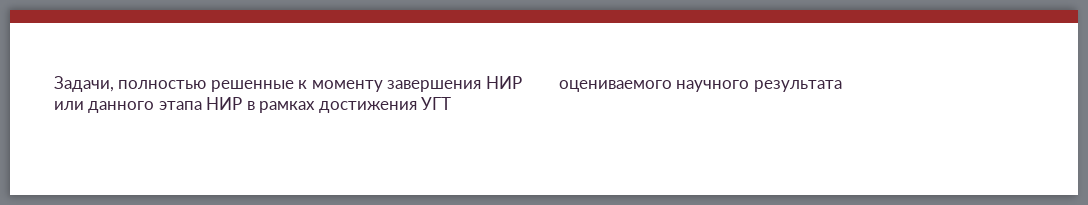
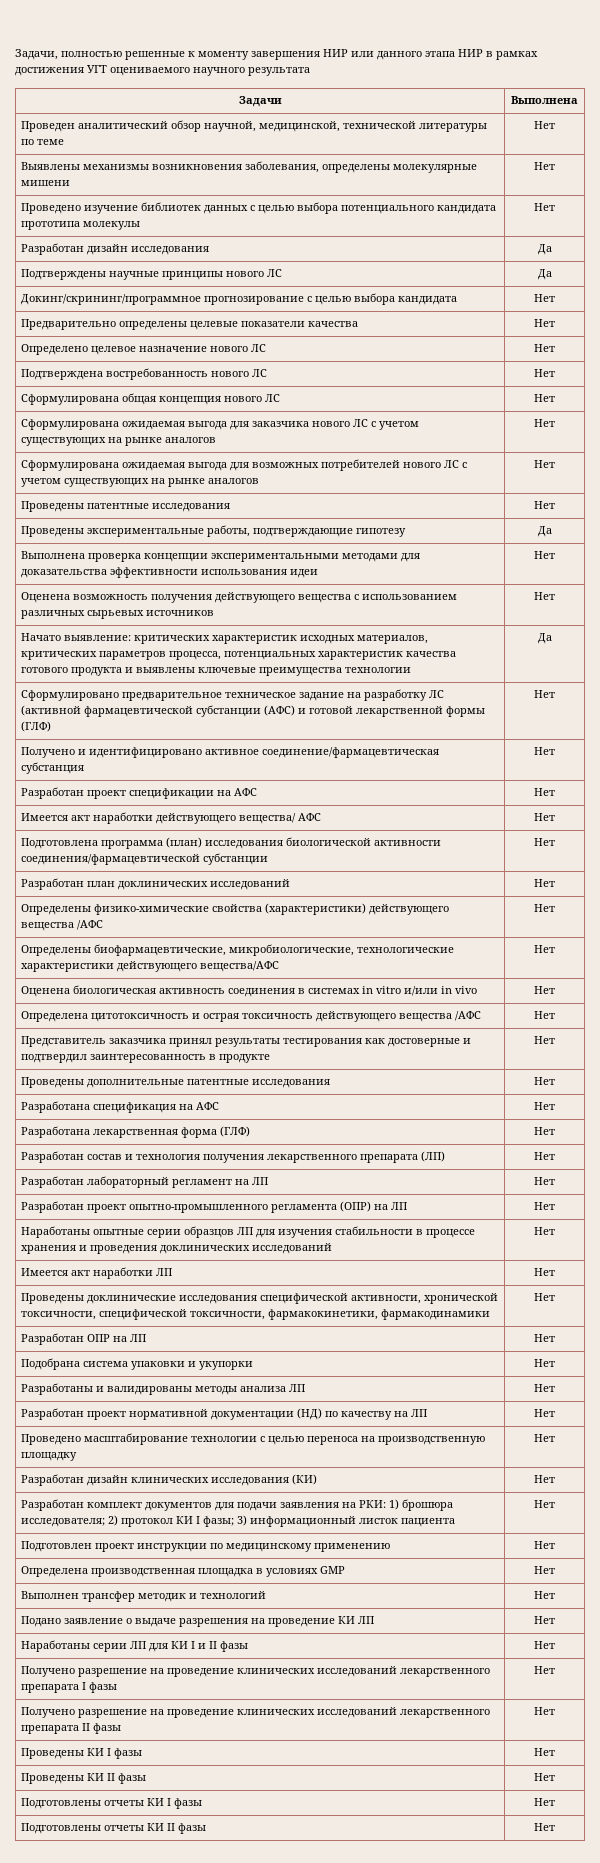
(842, 86) none -> [238,96,282,107] [511,96,578,104] [20,120,487,132] [20,139,64,145] [534,121,555,129] [20,161,477,173] [20,180,70,186] [534,162,555,170] [20,202,496,214] [20,221,140,230] [534,203,555,211] [20,243,209,255] [537,244,552,255] [20,269,282,280] [537,269,552,280] [20,293,457,305] [534,294,555,302] [20,319,358,330] [534,319,555,327] [20,344,266,355] [534,344,555,352] [20,368,267,380] [534,369,555,377] [20,393,280,405] [534,394,555,402] [20,419,419,430] [20,437,216,446] [534,419,555,427] [20,459,467,471] [20,478,259,487] [534,460,555,468] [20,501,230,512] [534,501,555,509] [20,525,406,537] [537,526,552,537] [20,551,420,562] [20,567,318,578] [534,551,555,559] [20,592,457,603] [20,610,214,619] [534,592,555,600] [20,633,428,644] [20,651,456,660] [20,667,411,676] [537,633,552,644] [20,689,444,701] [20,705,485,717] [20,721,51,732] [534,690,555,698] [20,747,439,758] [20,762,84,774] [534,747,555,755] [20,787,257,799] [534,788,555,796] [20,812,321,824] [534,813,555,821] [20,837,441,849] [20,853,268,865] [534,838,555,846] [20,878,290,890] [534,879,555,887] [20,903,449,915] [20,920,103,931] [534,904,555,912] [20,944,454,956] [20,961,279,972] [534,945,555,953] [20,985,477,997] [534,986,555,994] [20,1011,481,1022] [534,1011,555,1019] [20,1036,471,1047] [20,1054,270,1063] [534,1036,555,1044] [20,1077,330,1088] [534,1077,555,1085] [20,1101,219,1113] [534,1102,555,1110] [20,1126,250,1138] [534,1127,555,1135] [20,1151,445,1163] [534,1152,555,1160] [20,1176,268,1188] [534,1177,555,1185] [20,1201,407,1213] [534,1202,555,1210] [20,1226,475,1238] [20,1243,332,1254] [534,1227,555,1235] [20,1267,172,1279] [534,1268,555,1276] [20,1293,498,1304] [20,1309,490,1320] [534,1293,555,1301] [20,1333,146,1345] [534,1334,555,1342] [20,1358,253,1370] [534,1359,555,1367] [20,1383,305,1395] [534,1384,555,1392] [20,1408,427,1420] [534,1409,555,1417] [20,1433,485,1445] [20,1452,77,1461] [534,1434,555,1442] [20,1474,317,1486] [534,1475,555,1483] [20,1499,453,1511] [20,1515,455,1527] [534,1500,555,1508] [20,1541,390,1552] [534,1541,555,1549] [20,1566,345,1577] [534,1566,555,1574] [20,1591,266,1602] [534,1591,555,1599] [20,1616,374,1627] [534,1616,555,1624] [20,1640,248,1652] [534,1641,555,1649] [20,1666,490,1677] [20,1682,117,1693] [534,1666,555,1674] [20,1707,490,1718] [20,1723,121,1734] [534,1707,555,1715] [20,1748,142,1759] [534,1748,555,1756] [20,1773,146,1784] [534,1773,555,1781] [20,1798,202,1809] [534,1798,555,1806] [20,1823,206,1834] [534,1823,555,1831] // Задачи | Выполнена // Проведен аналитический обзор научной, медицинской, технической литературы по теме | Нет // Выявлены механизмы возникновения заболевания, определены молекулярные мишени | Нет // Проведено изучение библиотек данных с целью выбора потенциального кандидата прототипа молекулы | Нет // Разработан дизайн исследования | Да // Подтверждены научные принципы нового ЛС | Да // Докинг/скрининг/программное прогнозирование с целью выбора кандидата | Нет // Предварительно определены целевые показатели качества | Нет // Определено целевое назначение нового ЛС | Нет // Подтверждена востребованность нового ЛС | Нет // Сформулирована общая концепция нового ЛС | Нет // Сформулирована ожидаемая выгода для заказчика нового ЛС с учетом существующих на рынке аналогов | Нет // Сформулирована ожидаемая выгода для возможных потребителей нового ЛС с учетом существующих на рынке аналогов | Нет // Проведены патентные исследования | Нет // Проведены экспериментальные работы, подтверждающие гипотезу | Да // Выполнена проверка концепции экспериментальными методами для доказательства эффективности использования идеи | Нет // Оценена возможность получения действующего вещества с использованием различных сырьевых источников | Нет // Начато выявление: критических характеристик исходных материалов, критических параметров процесса, потенциальных характеристик качества готового продукта и выявлены ключевые преимущества технологии | Да // Сформулировано предварительное техническое задание на разработку ЛС (активной фармацевтической субстанции (АФС) и готовой лекарственной формы (ГЛФ) | Нет // Получено и идентифицировано активное соединение/фармацевтическая субстанция | Нет // Разработан проект спецификации на АФС | Нет // Имеется акт наработки действующего вещества/ АФС | Нет // Подготовлена программа (план) исследования биологической активности соединения/фармацевтической субстанции | Нет // Разработан план доклинических исследований | Нет // Определены физико-химические свойства (характеристики) действующего вещества /АФС | Нет // Определены биофармацевтические, микробиологические, технологические характеристики действующего вещества/АФС | Нет // Оценена биологическая активность соединения в системах in vitro и/или in vivo | Нет // Определена цитотоксичность и острая токсичность действующего вещества /АФС | Нет // Представитель заказчика принял результаты тестирования как достоверные и подтвердил заинтересованность в продукте | Нет // Проведены дополнительные патентные исследования | Нет // Разработана спецификация на АФС | Нет // Разработана лекарственная форма (ГЛФ) | Нет // Разработан состав и технология получения лекарственного препарата (ЛП) | Нет // Разработан лабораторный регламент на ЛП | Нет // Разработан проект опытно-промышленного регламента (ОПР) на ЛП | Нет // Наработаны опытные серии образцов ЛП для изучения стабильности в процессе хранения и проведения доклинических исследований | Нет // Имеется акт наработки ЛП | Нет // Проведены доклинические исследования специфической активности, хронической токсичности, специфической токсичности, фармакокинетики, фармакодинамики | Нет // Разработан ОПР на ЛП | Нет // Подобрана система упаковки и укупорки | Нет // Разработаны и валидированы методы анализа ЛП | Нет // Разработан проект нормативной документации (НД) по качеству на ЛП | Нет // Проведено масштабирование технологии с целью переноса на производственную площадку | Нет // Разработан дизайн клинических исследования (КИ) | Нет // Разработан комплект документов для подачи заявления на РКИ: 1) брошюра исследователя; 2) протокол КИ I фазы; 3) информационный листок пациента | Нет // Подготовлен проект инструкции по медицинскому применению | Нет // Определена производственная площадка в условиях GMP | Нет // Выполнен трансфер методик и технологий | Нет // Подано заявление о выдаче разрешения на проведение КИ ЛП | Нет // Наработаны серии ЛП для КИ I и II фазы | Нет // Получено разрешение на проведение клинических исследований лекарственного препарата I фазы | Нет // Получено разрешение на проведение клинических исследований лекарственного препарата II фазы | Нет // Проведены КИ I фазы | Нет // Проведены КИ II фазы | Нет // Подготовлены отчеты КИ I фазы | Нет // Подготовлены отчеты КИ II фазы | Нет

